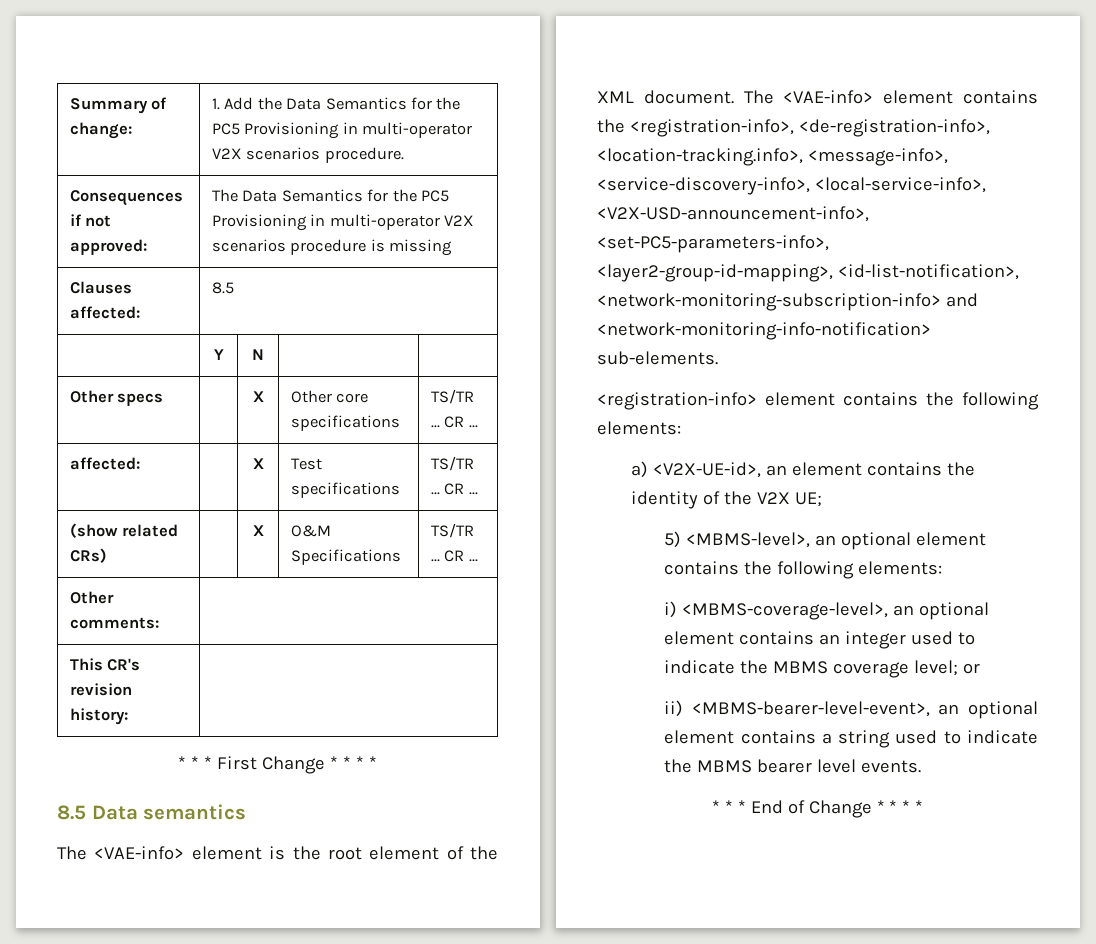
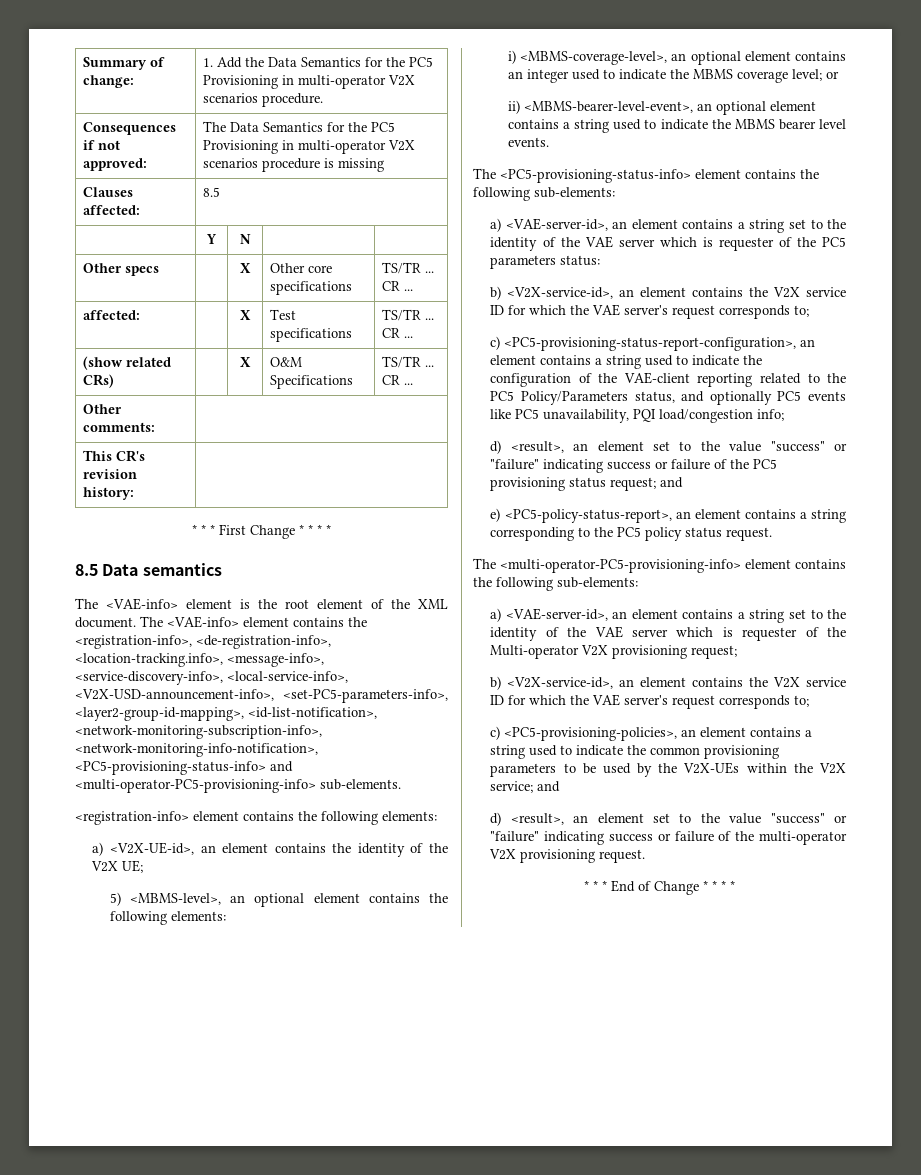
[597,293,978,311] [597,322,931,340] <network-monitoring-subscription-info> and <network-monitoring-info-notification> -> [75,725,322,739] [75,743,318,757] [75,761,293,775] [75,779,316,793] <network-monitoring-subscription-info>, <network-monitoring-info-notification>, <PC5-provisioning-status-info> and <multi-operator-PC5-provisioning-info>
(922, 766) none -> [473,168,819,183] [473,187,615,201] [490,218,846,233] [490,236,846,251] [490,255,601,269] [490,286,846,300] [490,304,810,319] [490,336,816,351] [490,355,763,369] [490,372,846,387] [490,391,846,405] [490,409,785,423] [490,440,847,454] [490,459,778,473] [490,477,684,491] [490,508,846,523] [490,527,773,541] [473,558,846,573] [473,577,638,591] [490,608,846,623] [490,626,846,641] [490,645,738,659] [490,676,846,690] [490,694,810,709] [490,726,813,741] [490,745,780,759] [490,762,846,777] [490,781,561,793] [490,812,847,826] [490,831,847,845] [489,849,646,863] // The <PC5-provisioning-status-info> element contains the following sub-elements: // a) <VAE-server-id>, an element contains a string set to the identity of the VAE server which is requester of the PC5 parameters status: // b) <V2X-service-id>, an element contains the V2X service ID for which the VAE server's request corresponds to; // c) <PC5-provisioning-status-report-configuration>, an element contains a string used to indicate the configuration of the VAE-client reporting related to the PC5 Policy/Parameters status, and optionally PC5 events like PC5 unavailability, PQI load/congestion info; // d) <result>, an element set to the value "success" or "failure" indicating success or failure of the PC5 provisioning status request; and // e) <PC5-policy-status-report>, an element contains a string corresponding to the PC5 policy status request. // The <multi-operator-PC5-provisioning-info> element contains the following sub-elements: // a) <VAE-server-id>, an element contains a string set to the identity of the VAE server which is requester of the Multi-operator V2X provisioning request; // b) <V2X-service-id>, an element contains the V2X service ID for which the VAE server's request corresponds to; // c) <PC5-provisioning-policies>, an element contains a string used to indicate the common provisioning parameters to be used by the V2X-UEs within the V2X service; and // d) <result>, an element set to the value "success" or "failure" indicating success or failure of the multi-operator V2X provisioning request.

